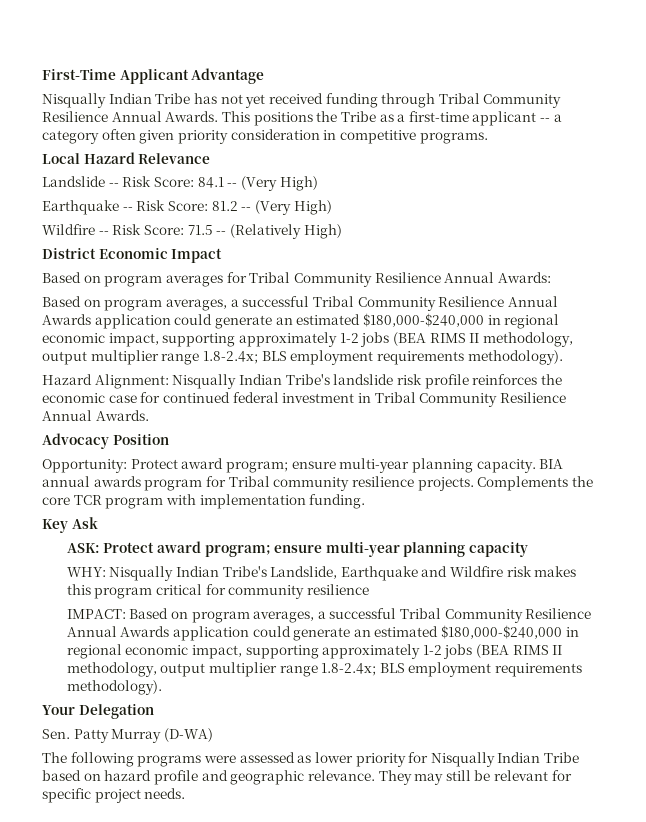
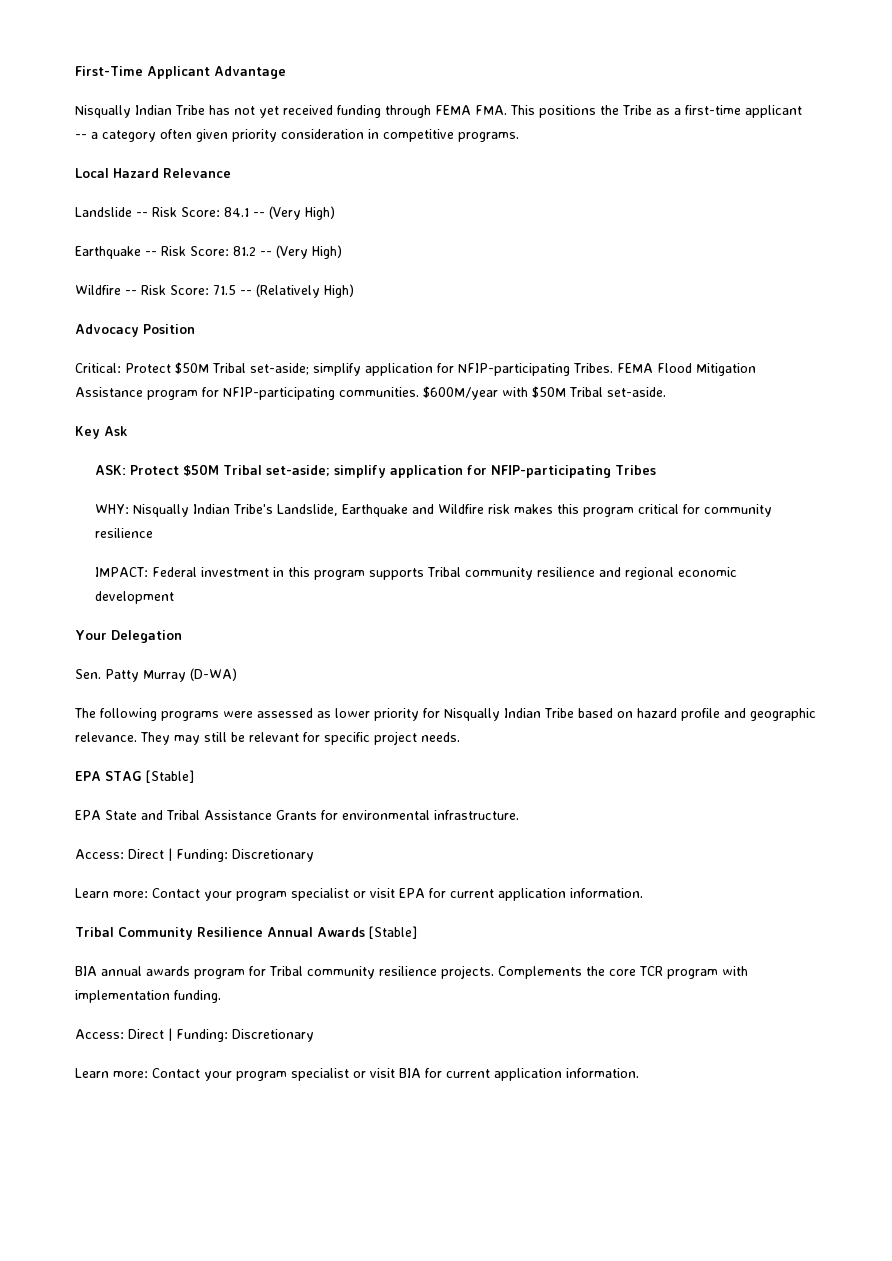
[438,93,562,108] [42,111,219,122] Tribal Community Resilience Annual Awards. -> [435,105,507,115] FEMA FMA.
[42,248,223,263] [42,272,551,287] [42,296,558,311] [42,313,560,329] [42,332,573,347] [42,350,563,365] [42,374,562,389] [42,392,566,407] [42,410,149,421] [42,433,169,449] [42,458,564,473] [42,476,593,491] [42,494,366,509] [42,517,98,533] [66,541,529,557] District Economic Impact // Based on program averages for Tribal Community Resilience Annual Awards: // Based on program averages, a successful Tribal Community Resilience Annual Awards application could generate an estimated $180,000-$240,000 in regional economic impact, supporting approximately 1-2 jobs (BEA RIMS II methodology, output multiplier range 1.8-2.4x; BLS employment requirements methodology). // Hazard Alignment: Nisqually Indian Tribe's landslide risk profile reinforces the economic case for continued federal investment in Tribal Community Resilience Annual Awards. // Advocacy Position // Opportunity: Protect award program; ensure multi-year planning capacity. BIA annual awards program for Tribal community resilience projects. Complements the core TCR program with implementation funding. // Key Ask // ASK: Protect award program; ensure multi-year planning capacity -> [75,324,195,337] [75,362,756,376] [75,386,666,400] [75,426,128,439] [94,464,656,478] Advocacy Position // Critical: Protect $50M Tribal set-aside; simplify application for NFIP-participating Tribes. FEMA Flood Mitigation Assistance program for NFIP-participating communities. $600M/year with $50M Tribal set-aside. // Key Ask // ASK: Protect $50M Tribal set-aside; simplify application for NFIP-participating Tribes
[129,608,592,623] [66,625,579,641] [66,644,563,659] [66,662,583,677] [66,680,162,695] Based on program averages, a successful Tribal Community Resilience Annual Awards application could generate an estimated $180,000-$240,000 in regional economic impact, supporting approximately 1-2 jobs (BEA RIMS II methodology, output multiplier range 1.8-2.4x; BLS employment requirements methodology). -> [151,567,737,580] [94,591,174,604] Federal investment in this program supports Tribal community resilience and regional economic development
(186, 793) none -> [75,770,194,783] [75,810,519,820] [75,848,314,862] [75,888,643,901] [75,926,417,940] [75,965,748,979] [75,990,221,1003] [75,1028,314,1042] [75,1068,639,1081] // EPA STAG [Stable] // EPA State and Tribal Assistance Grants for environmental infrastructure. // Access: Direct | Funding: Discretionary // Learn more: Contact your program specialist or visit EPA for current application information. // Tribal Community Resilience Annual Awards [Stable] // BIA annual awards program for Tribal community resilience projects. Complements the core TCR program with implementation funding. // Access: Direct | Funding: Discretionary // Learn more: Contact your program specialist or visit BIA for current application information.

